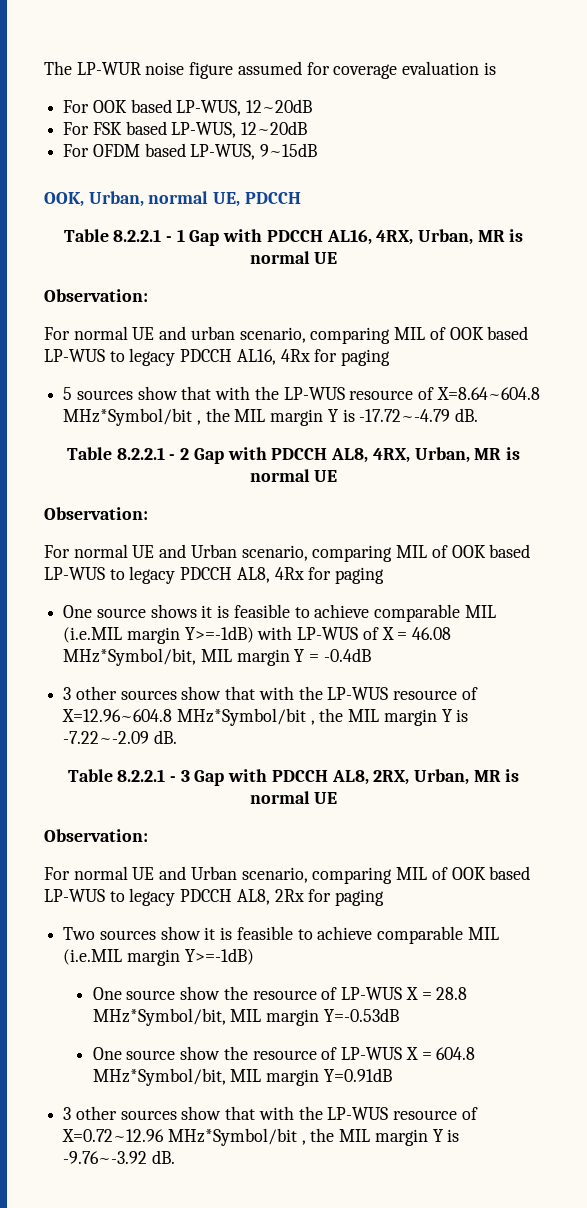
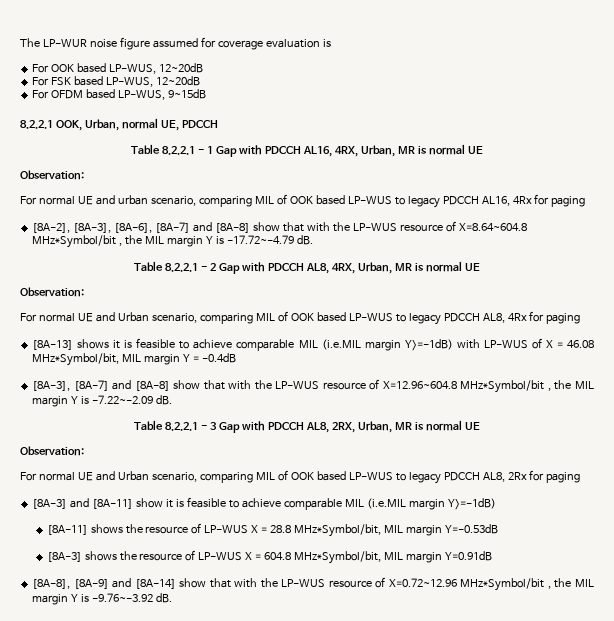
(318, 150) none -> [20,120,53,129] 8.2.2.1
[63,387,133,400] 5 sources -> [32,222,250,233] [8A-2], [8A-3], [8A-6], [8A-7] and [8A-8]
[63,605,146,618] One source -> [32,340,74,350] [8A-13]
[63,686,177,700] 3 other sources -> [32,380,170,391] [8A-3], [8A-7] and [8A-8]
[63,927,156,940] Two sources -> [32,498,134,509] [8A-3] and [8A-11]
[92,986,221,1000] One source show -> [46,524,123,535] [8A-11] shows
[92,1046,221,1060] One source show -> [46,551,117,562] [8A-3] shows
[63,1106,177,1120] 3 other sources -> [32,578,176,589] [8A-8], [8A-9] and [8A-14]

